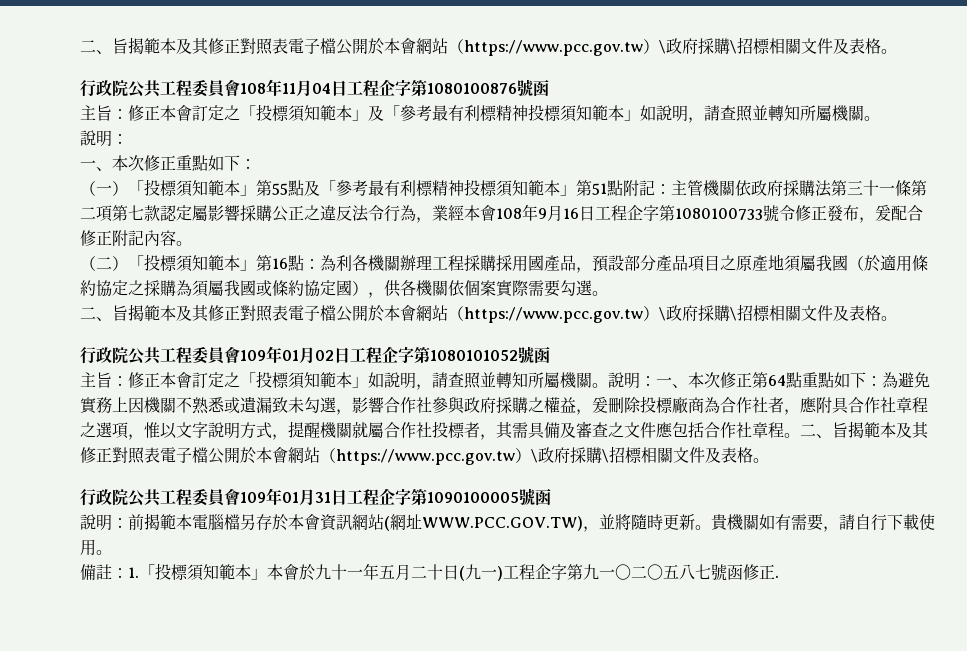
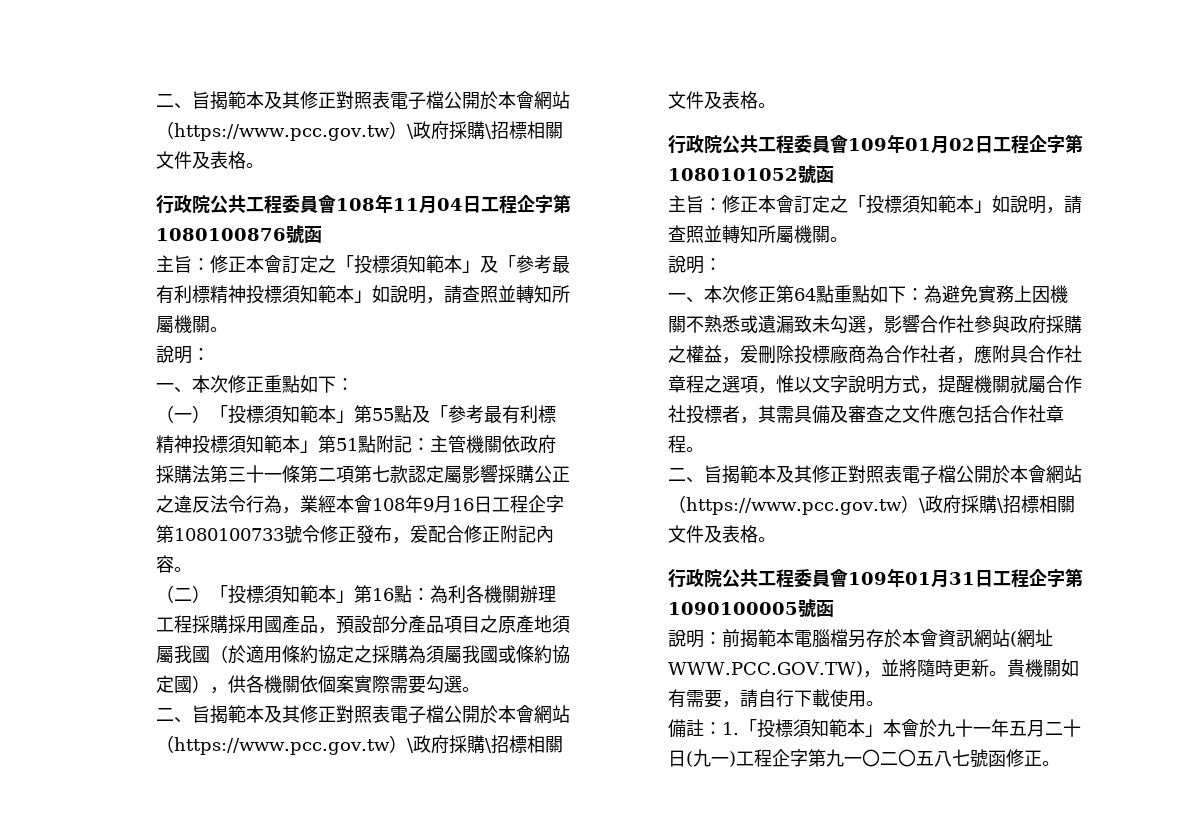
[607,372,656,389] 說明： -> [667,255,722,274] // 說明： //
(800, 435) none -> (704, 449) //
[774,575,779,578] . -> [1041,761,1060,766] 。

